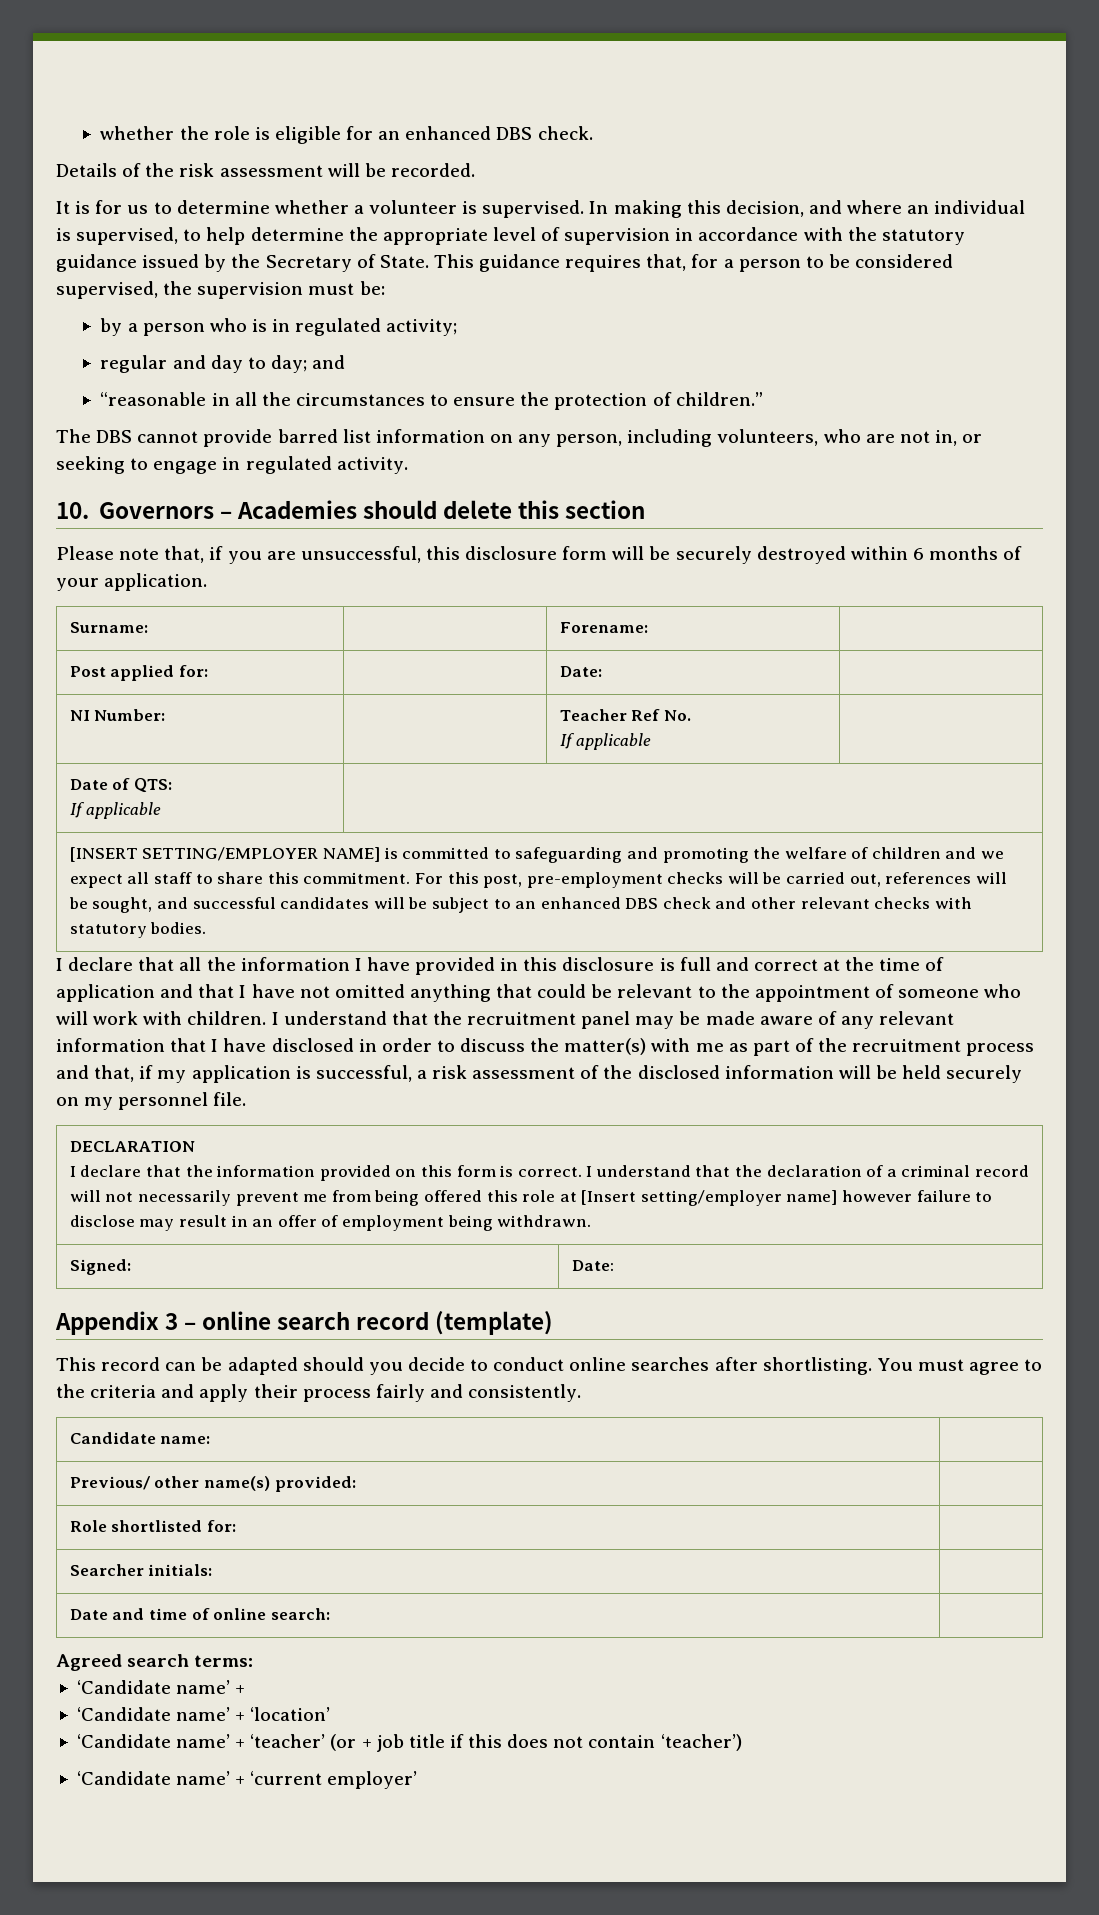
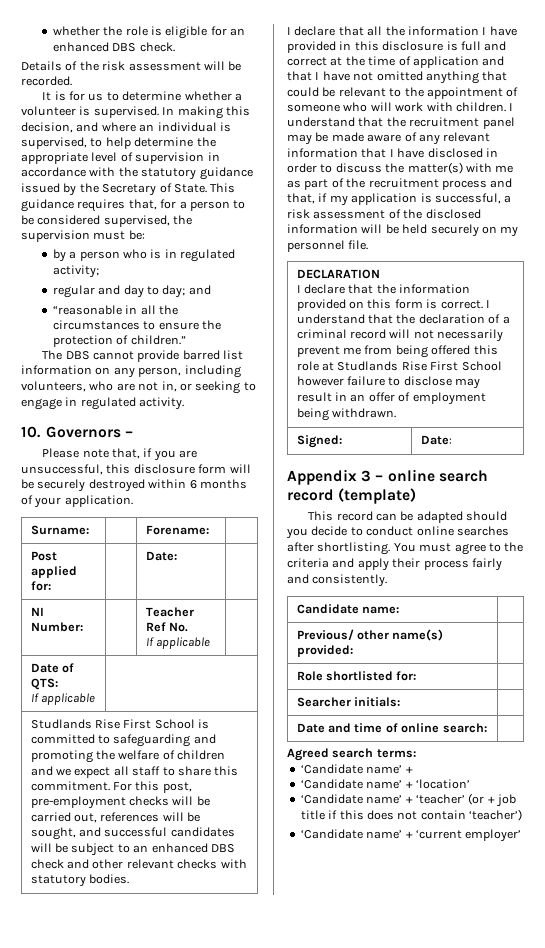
[236,500,645,519] Academies should delete this section -> (134, 434) none
[69,847,380,862] [INSERT SETTING/EMPLOYER NAME] -> [30,719,195,729] Studlands Rise First School
[581,1190,838,1206] [Insert setting/employer name] -> [337,361,502,371] Studlands Rise First School

